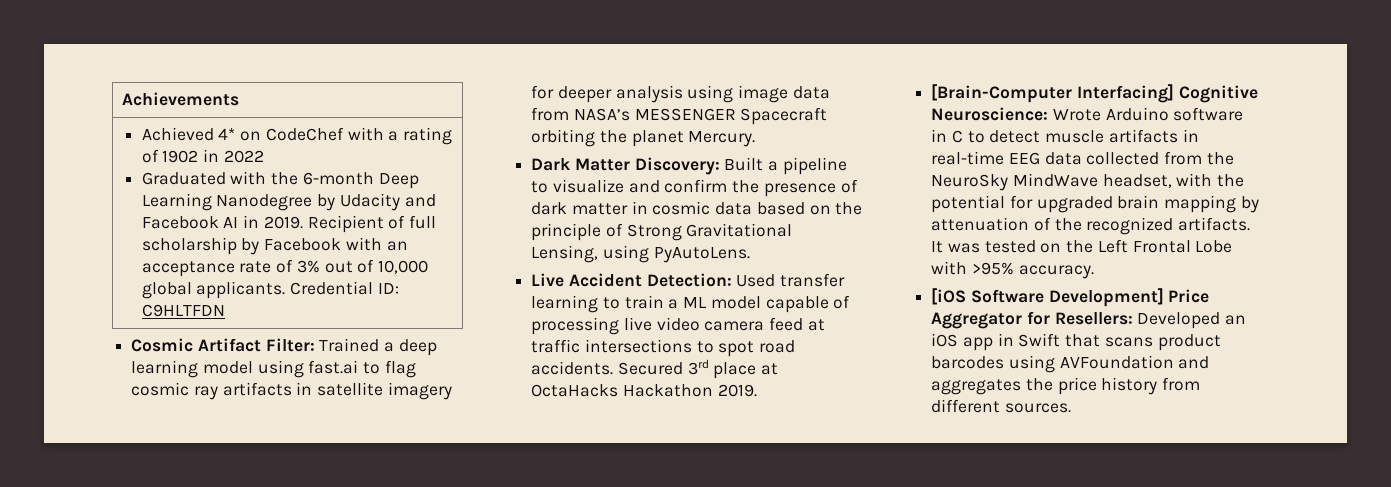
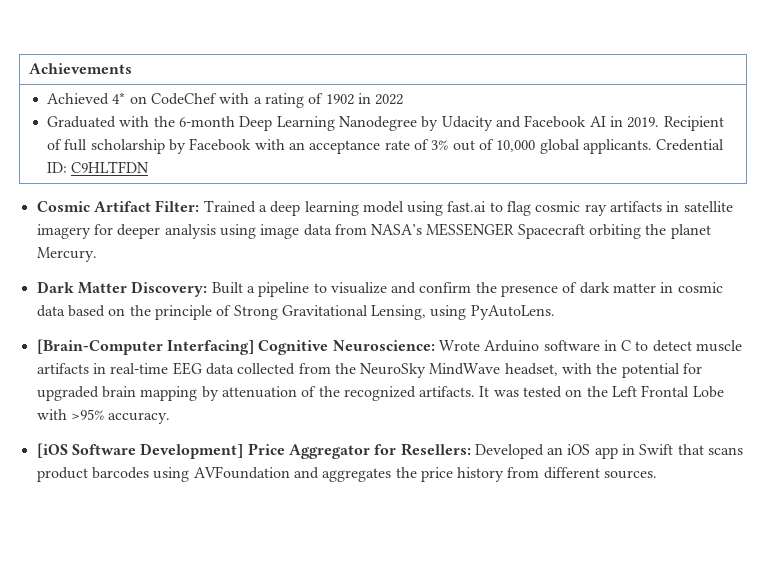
[531,273,846,287] [531,295,851,313] [531,317,825,335] [531,339,796,357] [531,359,779,379] [531,384,757,397] // Live Accident Detection: Used transfer learning to train a ML model capable of processing live video camera feed at traffic intersections to spot road accidents. Secured 3rd place at OctaHacks Hackathon 2019. -> (555, 312) none

